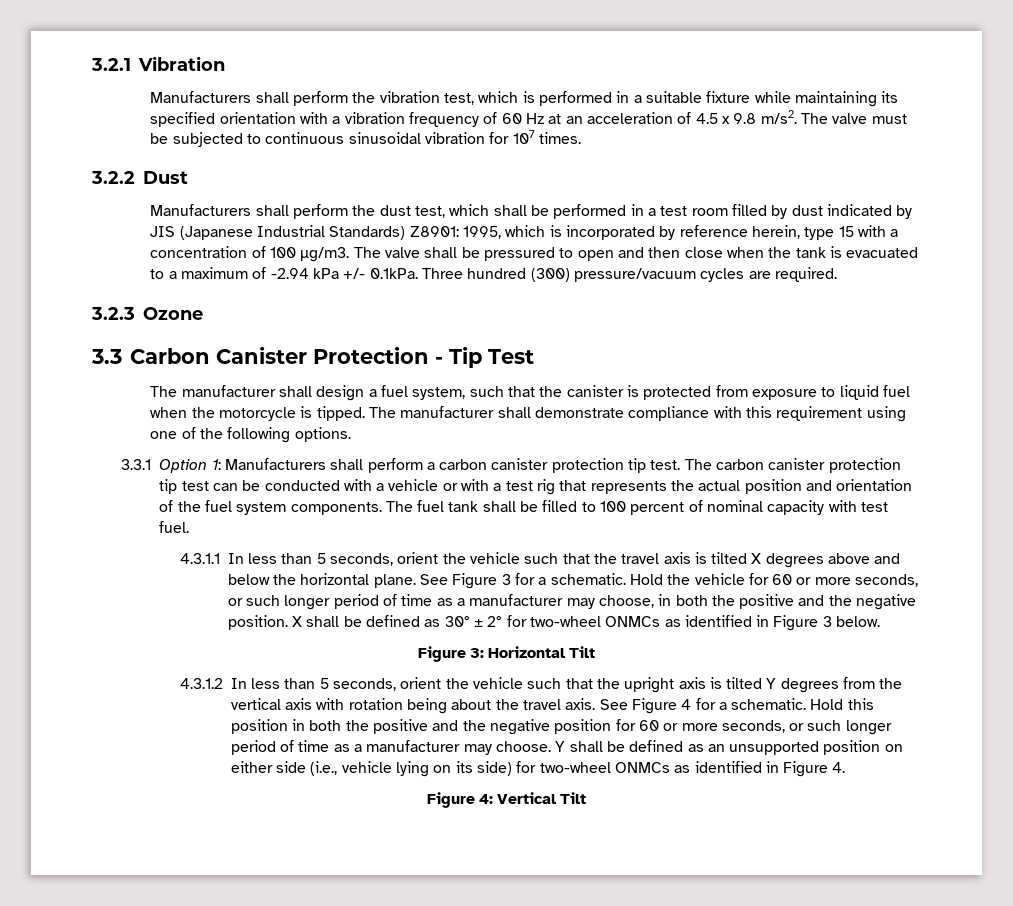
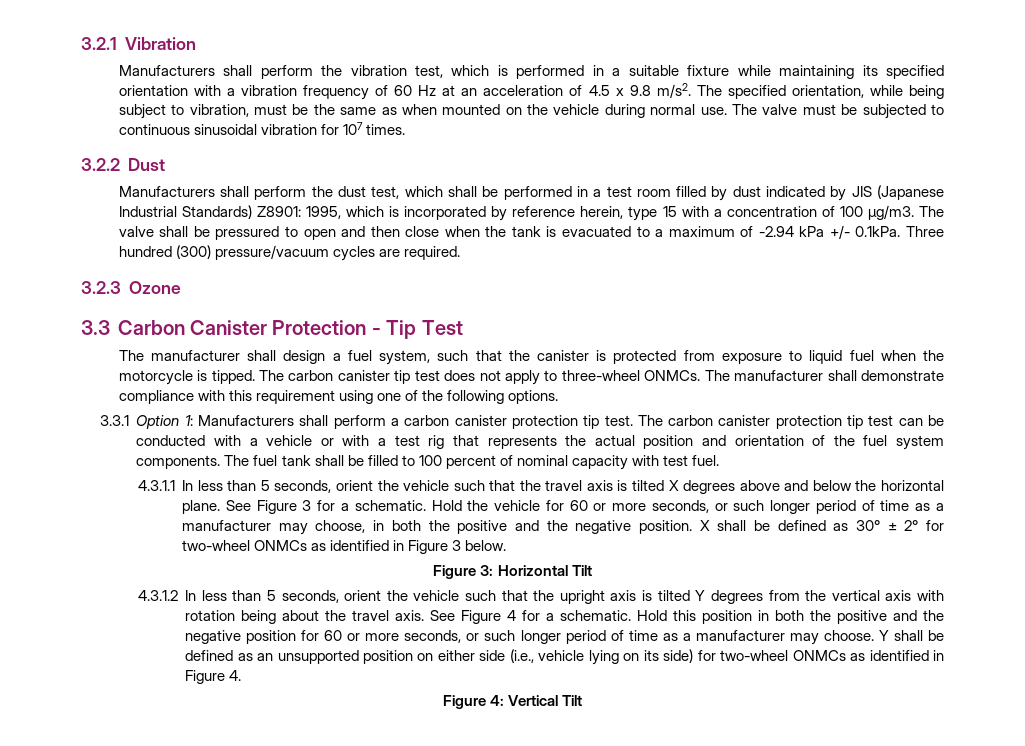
(828, 118) none -> [727,85,945,99] [118,104,758,119] specified orientation, while being subject to vibration, must be the same as when mounted on the vehicle during normal use. The
(397, 412) none -> [288,370,730,385] carbon canister tip test does not apply to three-wheel ONMCs. The

